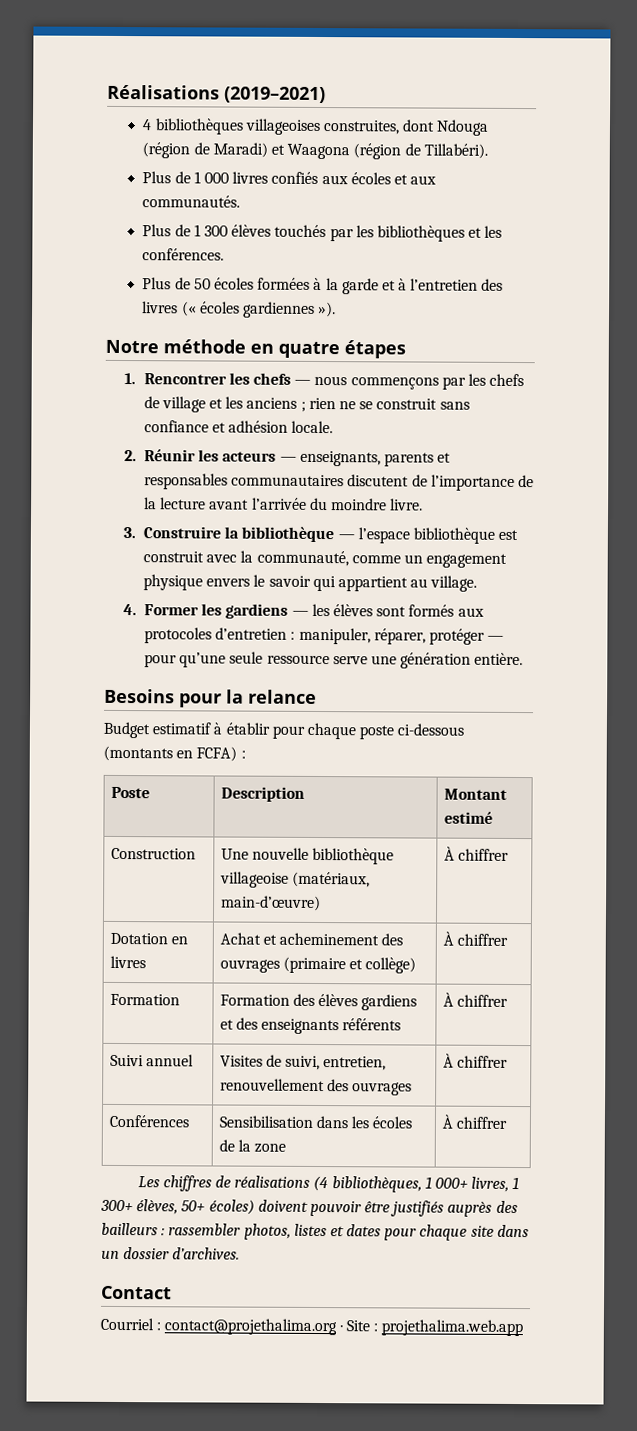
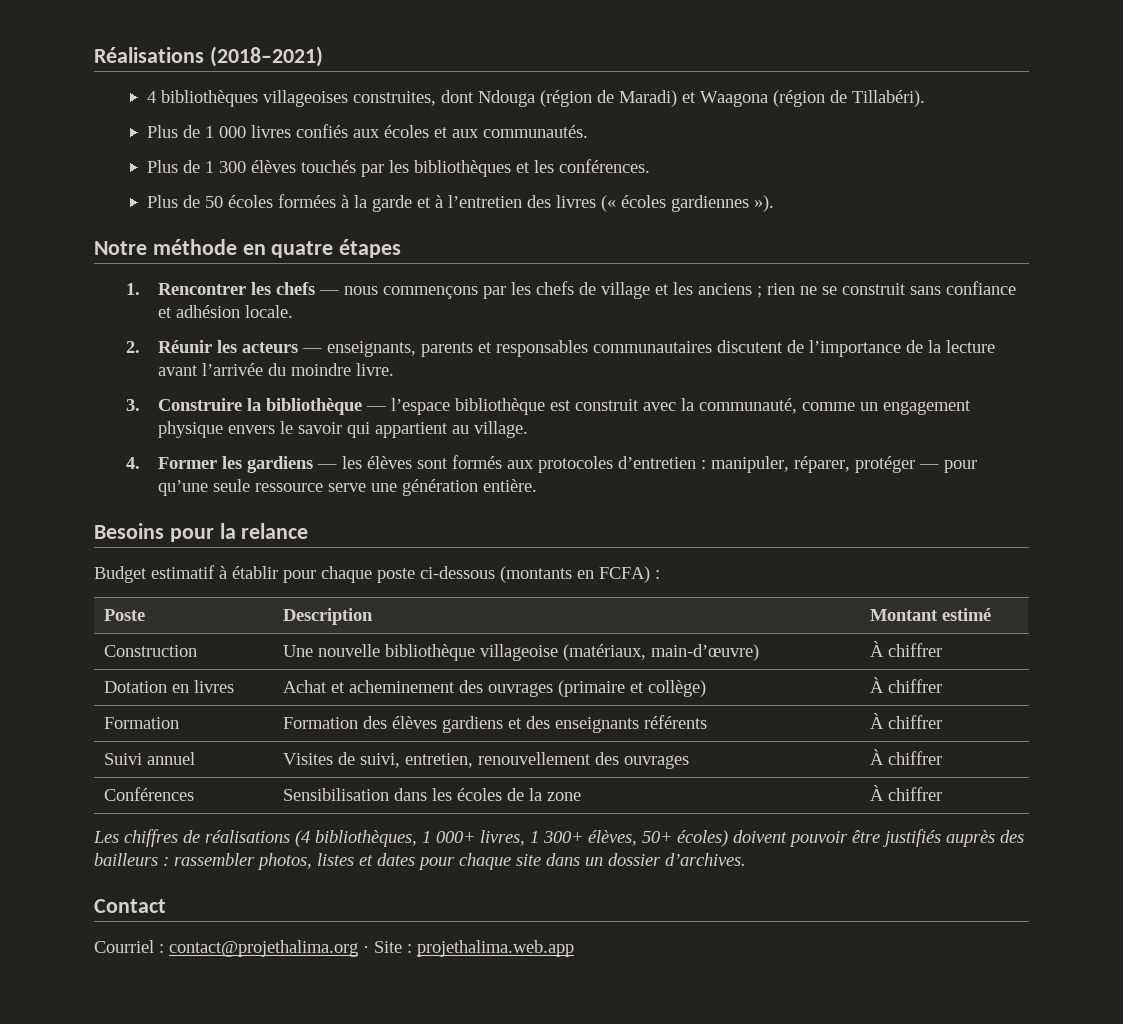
[224,86,326,104] (2019–2021) -> [209,46,323,67] (2018–2021)

